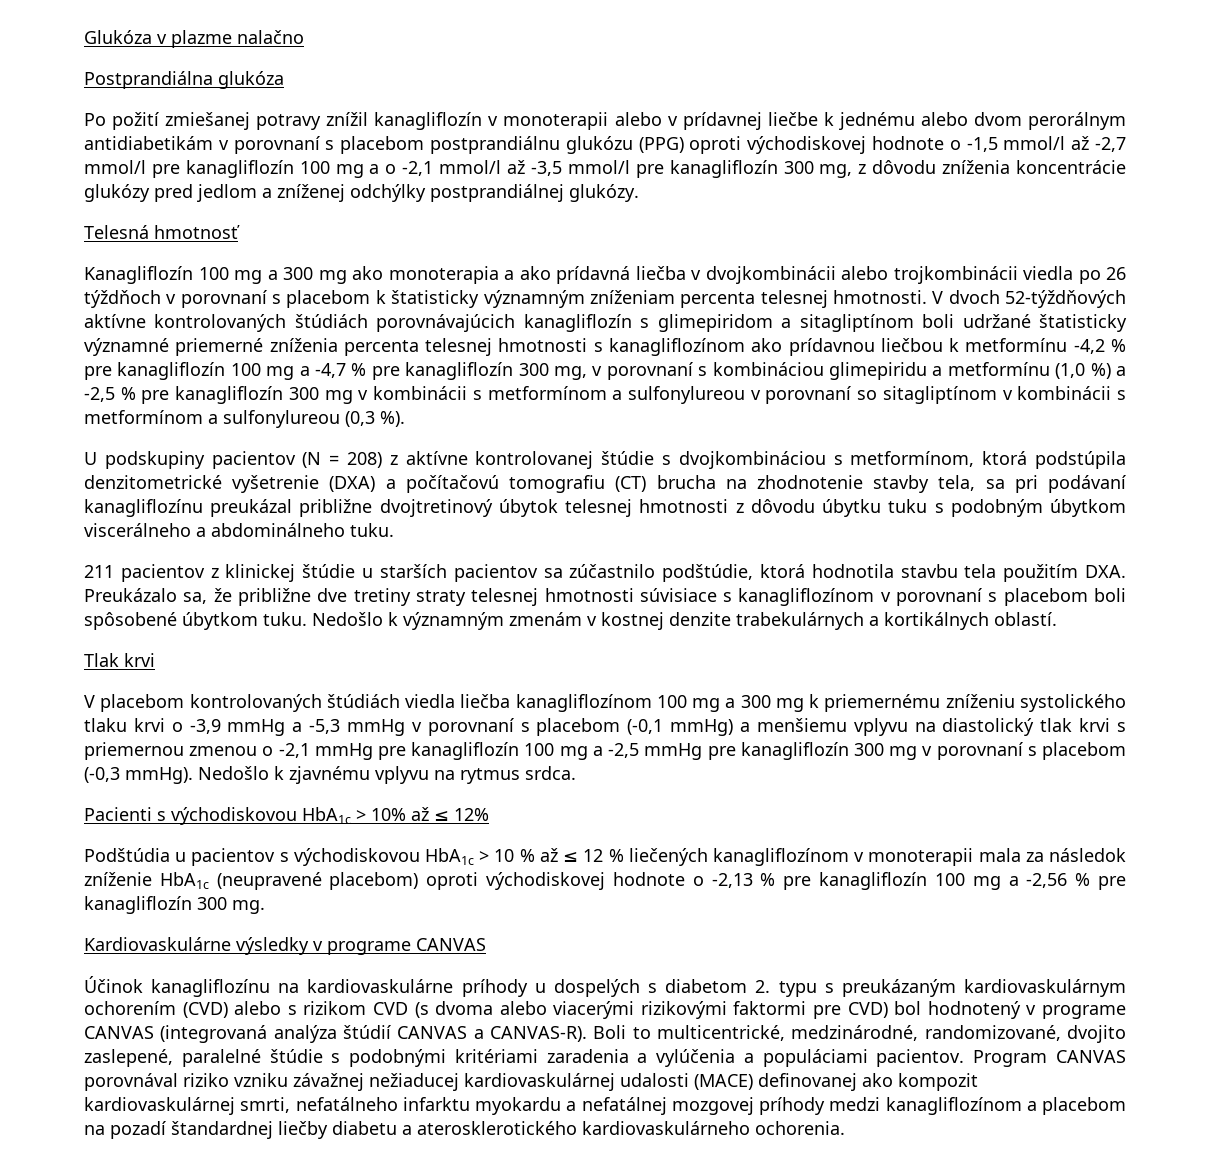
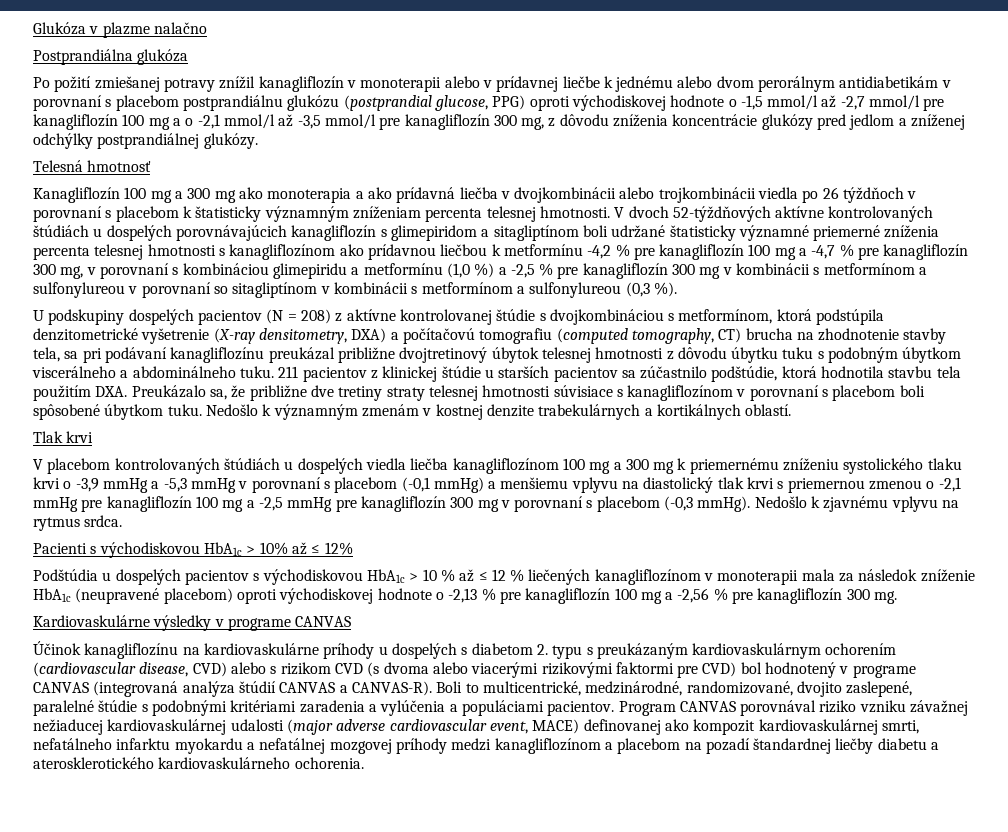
[638,137,684,153] (PPG) -> [343,95,526,111] (postprandial glucose, PPG)
(368, 321) none -> [93,225,172,241] u dospelých
(205, 460) none -> [128,309,194,325] dospelých
[329,475,647,493] (DXA) a počítačovú tomografiu (CT) -> [213,328,742,344] (X-ray densitometry, DXA) a počítačovú tomografiu (computed tomography, CT)
(394, 530) // -> (274, 372) none
(400, 701) none -> [284,458,363,474] u dospelých
(187, 857) none -> [115,569,181,585] dospelých
[182,1002,228,1018] (CVD) -> [33,662,227,677] (cardiovascular disease, CVD)
[694,1074,753,1090] (MACE) -> [286,719,580,735] (major adverse cardiovascular event, MACE)

